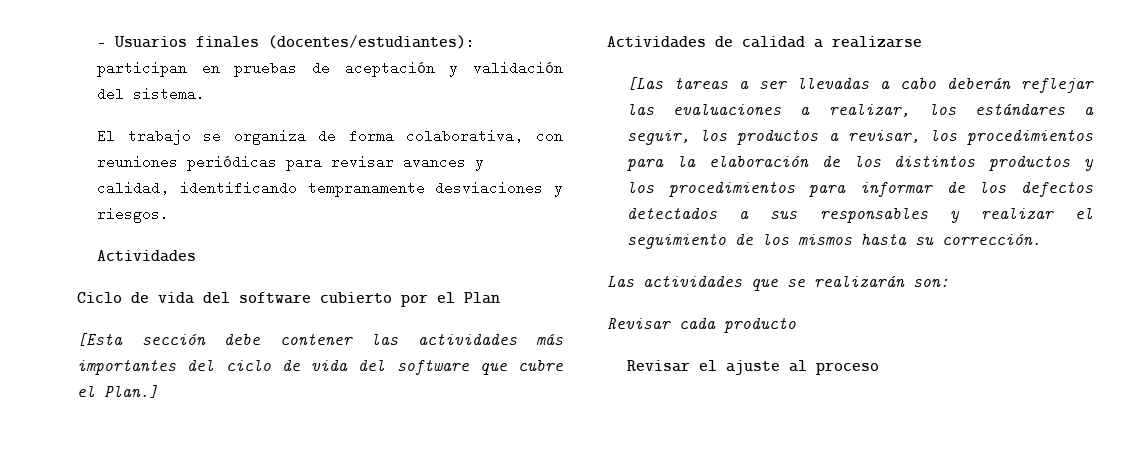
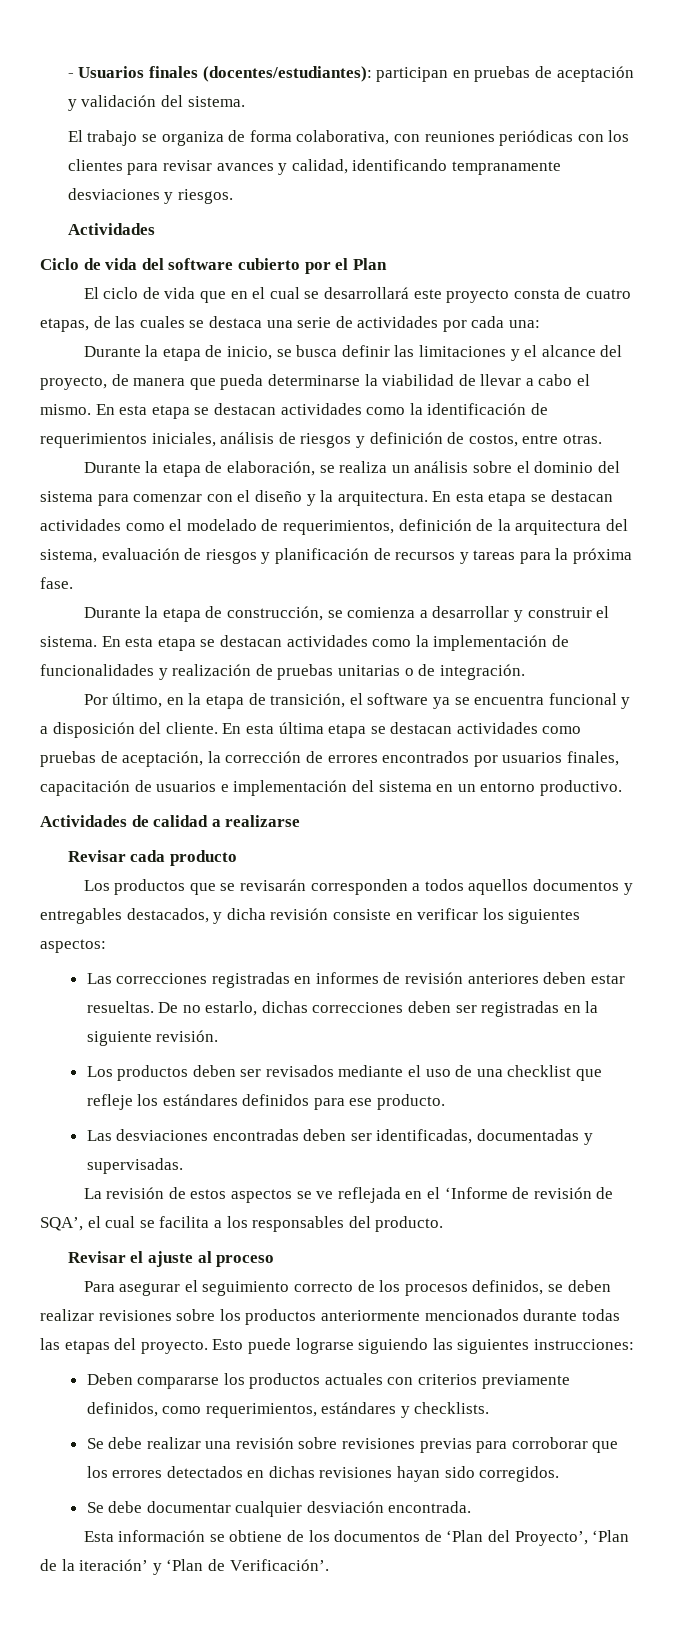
(278, 163) none -> [577,130,630,142] [67,159,123,171] con los clientes
[77,333,563,346] [77,359,563,375] [77,385,158,398] [Esta sección debe contener las actividades más importantes del ciclo de vida del software que cubre el Plan.] -> [83,287,631,303] [40,316,541,332] [83,345,623,361] [40,374,591,390] [40,403,548,419] [40,432,602,448] [83,461,620,477] [40,490,613,506] [40,519,628,535] [40,548,633,564] [40,577,73,589] [83,606,610,622] [40,635,569,651] [40,664,525,680] [83,693,631,709] [40,722,582,738] [40,751,619,767] [40,780,622,796] El ciclo de vida que en el cual se desarrollará este proyecto consta de cuatro etapas, de las cuales se destaca una serie de actividades por cada una: // Durante la etapa de inicio, se busca definir las limitaciones y el alcance del proyecto, de manera que pueda determinarse la viabilidad de llevar a cabo el mismo. En esta etapa se destacan actividades como la identificación de requerimientos iniciales, análisis de riesgos y definición de costos, entre otras. // Durante la etapa de elaboración, se realiza un análisis sobre el dominio del sistema para comenzar con el diseño y la arquitectura. En esta etapa se destacan actividades como el modelado de requerimientos, definición de la arquitectura del sistema, evaluación de riesgos y planificación de recursos y tareas para la próxima fase. // Durante la etapa de construcción, se comienza a desarrollar y construir el sistema. En esta etapa se destacan actividades como la implementación de funcionalidades y realización de pruebas unitarias o de integración. // Por último, en la etapa de transición, el software ya se encuentra funcional y a disposición del cliente. En esta última etapa se destacan actividades como pruebas de aceptación, la corrección de errores encontrados por usuarios finales, capacitación de usuarios e implementación del sistema en un entorno productivo.
[627,77,1094,93] [627,103,1094,117] [627,129,1093,145] [627,155,1094,171] [627,181,1093,197] [627,207,1093,223] [627,233,1042,249] [607,275,949,291] [607,317,796,333] [Las tareas a ser llevadas a cabo deberán reflejar las evaluaciones a realizar, los estándares a seguir, los productos a revisar, los procedimientos para la elaboración de los distintos productos y los procedimientos para informar de los defectos detectados a sus responsables y realizar el seguimiento de los mismos hasta su corrección. // Las actividades que se realizarán son: // Revisar cada producto -> [67,850,237,866] [83,879,633,895] [40,908,581,924] [40,939,106,953] [86,972,625,988] [86,1001,599,1017] [86,1030,219,1046] [86,1065,602,1081] [86,1094,446,1110] [86,1129,593,1145] [86,1158,183,1174] [83,1187,614,1203] [40,1216,444,1232] Revisar cada producto // Los productos que se revisarán corresponden a todos aquellos documentos y entregables destacados, y dicha revisión consiste en verificar los siguientes aspectos: // Las correcciones registradas en informes de revisión anteriores deben estar resueltas. De no estarlo, dichas correcciones deben ser registradas en la siguiente revisión. // Los productos deben ser revisados mediante el uso de una checklist que refleje los estándares definidos para ese producto. // Las desviaciones encontradas deben ser identificadas, documentadas y supervisadas. // La revisión de estos aspectos se ve reflejada en el ‘Informe de revisión de SQA’, el cual se facilita a los responsables del producto.
(880, 368) none -> [83,1280,611,1296] [40,1309,620,1325] [40,1338,634,1354] [86,1373,570,1389] [86,1402,490,1418] [86,1437,619,1453] [86,1466,560,1482] [86,1501,472,1517] [83,1530,630,1546] [40,1559,329,1575] // Para asegurar el seguimiento correcto de los procesos definidos, se deben realizar revisiones sobre los productos anteriormente mencionados durante todas las etapas del proyecto. Esto puede lograrse siguiendo las siguientes instrucciones: // Deben compararse los productos actuales con criterios previamente definidos, como requerimientos, estándares y checklists. // Se debe realizar una revisión sobre revisiones previas para corroborar que los errores detectados en dichas revisiones hayan sido corregidos. // Se debe documentar cualquier desviación encontrada. // Esta información se obtiene de los documentos de ‘Plan del Proyecto’, ‘Plan de la iteración’ y ‘Plan de Verificación’.

